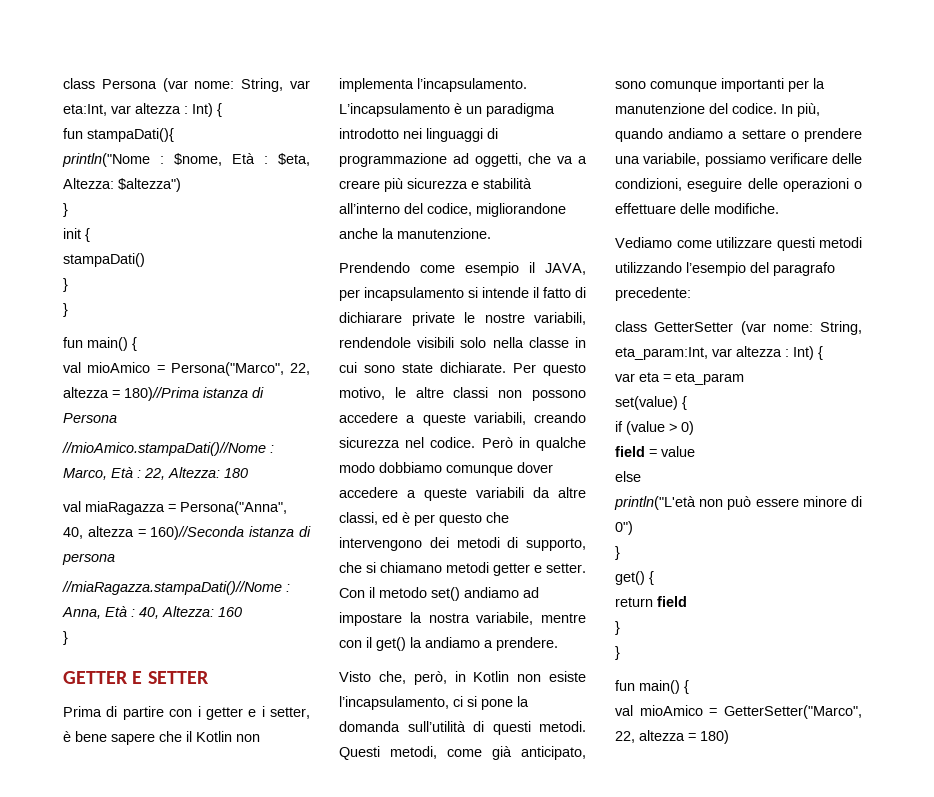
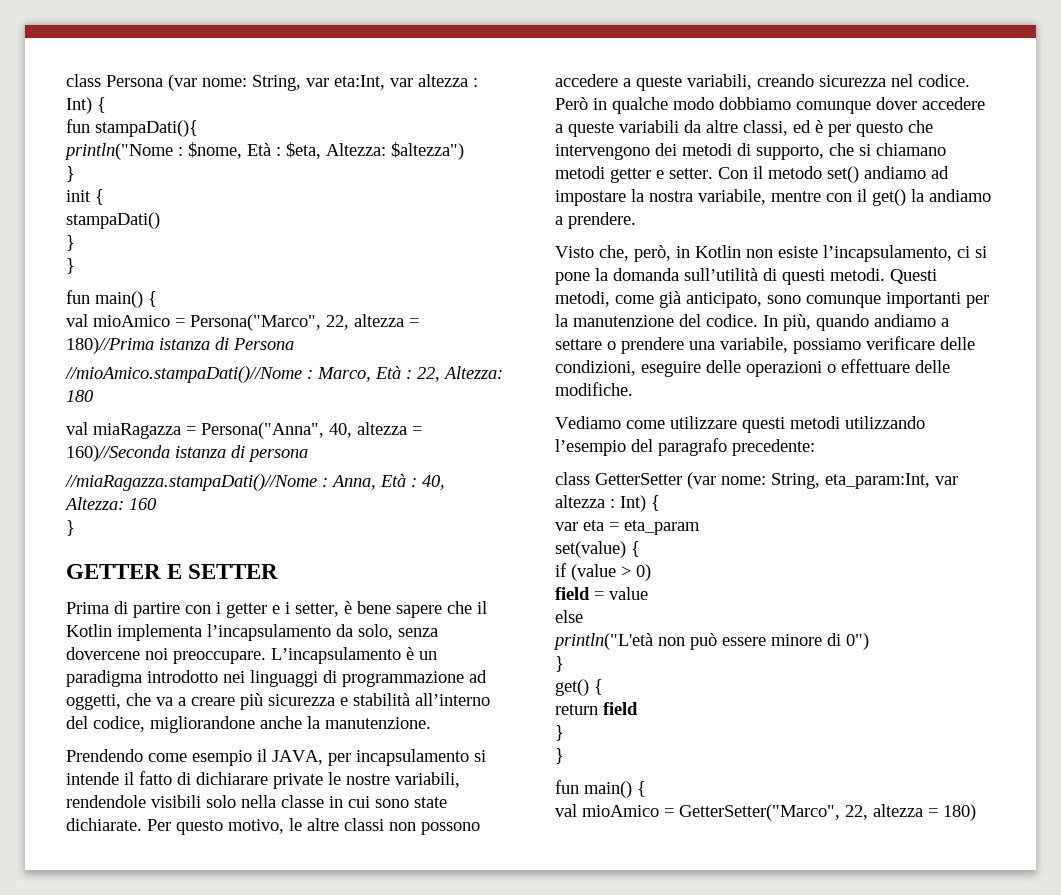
[236,734,260,742] [339,78,527,92] non implementa l’incapsulamento. -> [117,624,438,641] [66,647,266,664] implementa l’incapsulamento da solo, senza dovercene noi preoccupare.

